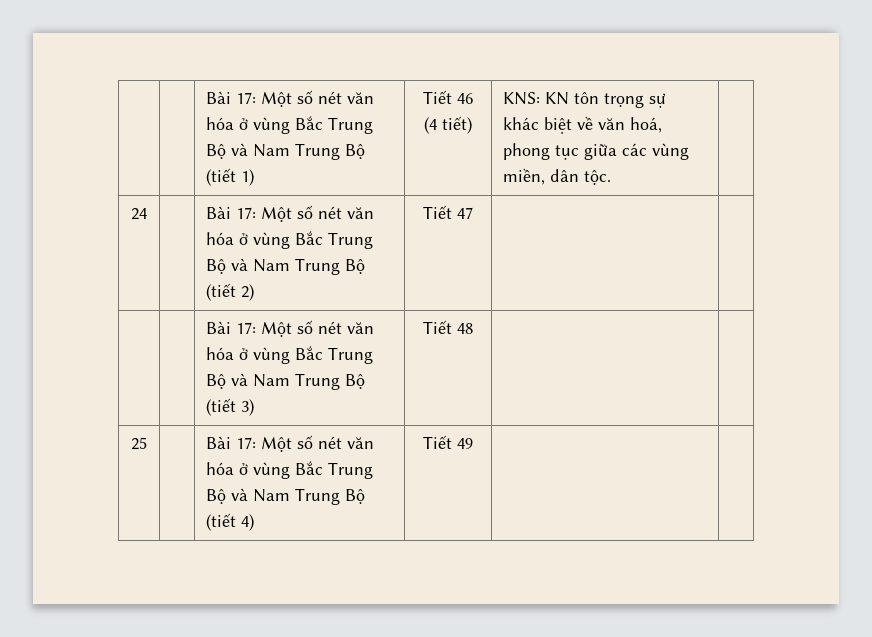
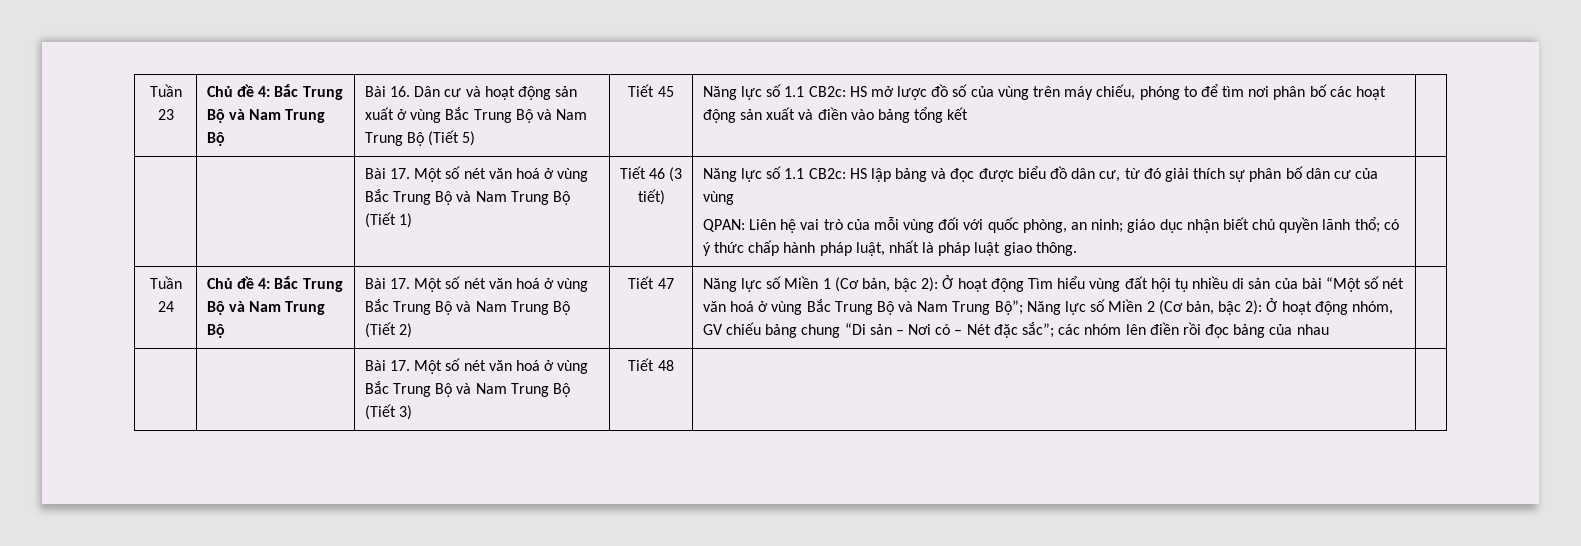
[206,90,375,107] [206,116,374,134] [206,143,366,160] [206,168,255,186] [423,90,473,104] [424,116,472,134] [503,92,667,108] [503,116,663,134] [503,143,690,160] [503,168,612,185] [131,208,147,220] [206,205,375,222] [206,231,374,249] [206,258,366,275] [206,283,255,301] [423,205,473,219] [206,320,375,337] [206,346,374,364] [206,373,366,390] [206,398,255,416] [423,320,473,334] [131,437,147,450] [206,435,375,452] [206,461,374,479] [206,488,366,505] [206,513,255,531] [423,435,473,449] | | Bài 17: Một số nét văn hóa ở vùng Bắc Trung Bộ và Nam Trung Bộ (tiết 1) | Tiết 46 (4 tiết) | KNS: KN tôn trọng sự khác biệt về văn hoá, phong tục giữa các vùng miền, dân tộc. | // 24 | | Bài 17: Một số nét văn hóa ở vùng Bắc Trung Bộ và Nam Trung Bộ (tiết 2) | Tiết 47 | | // | | Bài 17: Một số nét văn hóa ở vùng Bắc Trung Bộ và Nam Trung Bộ (tiết 3) | Tiết 48 | | // 25 | | Bài 17: Một số nét văn hóa ở vùng Bắc Trung Bộ và Nam Trung Bộ (tiết 4) | Tiết 49 -> [149,84,182,97] [157,109,174,120] [206,84,343,100] [206,109,326,123] [206,132,225,146] [364,86,578,100] [364,107,588,123] [364,130,476,146] [628,84,674,97] [702,84,1387,100] [702,107,969,123] [364,166,589,182] [364,189,570,205] [364,212,412,228] [619,166,683,182] [637,189,665,205] [702,166,1379,182] [702,191,734,205] [702,217,1399,233] [702,240,1077,256] [149,276,182,289] [157,301,174,312] [206,276,343,292] [206,301,326,315] [206,324,225,338] [364,276,589,292] [364,299,570,315] [364,322,412,338] [628,276,674,289] [702,275,1405,292] [702,298,1394,315] [702,322,1329,338] [364,358,589,374] [364,381,570,397] [364,404,412,420] [628,358,674,371] Tuần 23 | Chủ đề 4: Bắc Trung Bộ và Nam Trung Bộ | Bài 16. Dân cư và hoạt động sản xuất ở vùng Bắc Trung Bộ và Nam Trung Bộ (Tiết 5) | Tiết 45 | Năng lực số 1.1 CB2c: HS mở lược đồ số của vùng trên máy chiếu, phóng to để tìm nơi phân bố các hoạt động sản xuất và điền vào bảng tổng kết | // | | Bài 17. Một số nét văn hoá ở vùng Bắc Trung Bộ và Nam Trung Bộ (Tiết 1) | Tiết 46 (3 tiết) | Năng lực số 1.1 CB2c: HS lập bảng và đọc được biểu đồ dân cư, từ đó giải thích sự phân bố dân cư của vùng // QPAN: Liên hệ vai trò của mỗi vùng đối với quốc phòng, an ninh; giáo dục nhận biết chủ quyền lãnh thổ; có ý thức chấp hành pháp luật, nhất là pháp luật giao thông. | // Tuần 24 | Chủ đề 4: Bắc Trung Bộ và Nam Trung Bộ | Bài 17. Một số nét văn hoá ở vùng Bắc Trung Bộ và Nam Trung Bộ (Tiết 2) | Tiết 47 | Năng lực số Miền 1 (Cơ bản, bậc 2): Ở hoạt động Tìm hiểu vùng đất hội tụ nhiều di sản của bài “Một số nét văn hoá ở vùng Bắc Trung Bộ và Nam Trung Bộ”; Năng lực số Miền 2 (Cơ bản, bậc 2): Ở hoạt động nhóm, GV chiếu bảng chung “Di sản – Nơi có – Nét đặc sắc”; các nhóm lên điền rồi đọc bảng của nhau | // | | Bài 17. Một số nét văn hoá ở vùng Bắc Trung Bộ và Nam Trung Bộ (Tiết 3) | Tiết 48

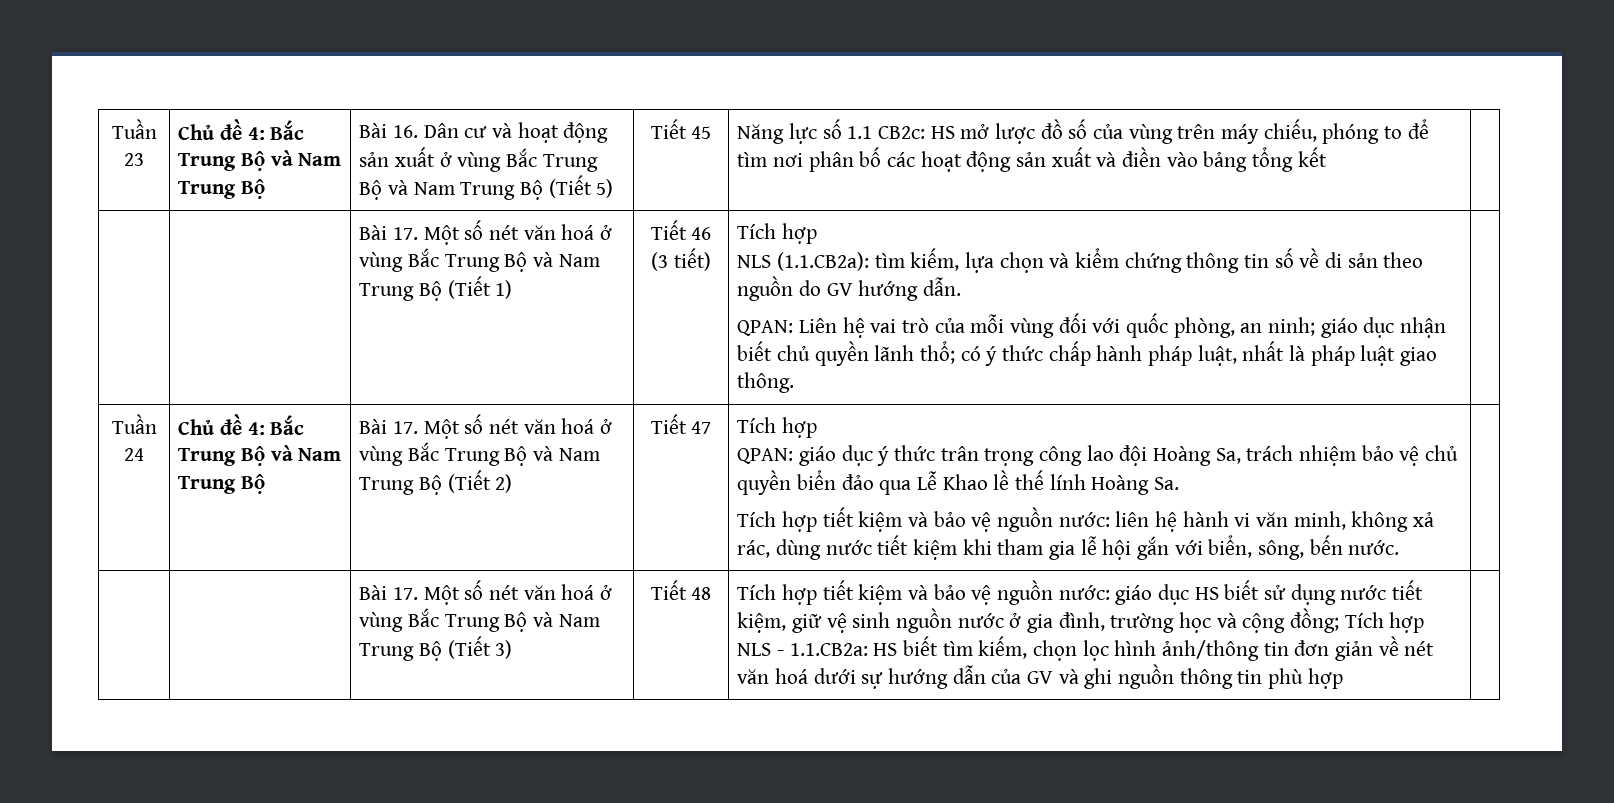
[702,166,1379,182] [702,191,734,205] Năng lực số 1.1 CB2c: HS lập bảng và đọc được biểu đồ dân cư, từ đó giải thích sự phân bố dân cư của vùng -> [737,223,817,244] [737,248,1424,273] [737,276,961,301] Tích hợp // NLS (1.1.CB2a): tìm kiếm, lựa chọn và kiểm chứng thông tin số về di sản theo nguồn do GV hướng dẫn.
[702,275,1405,292] [702,298,1394,315] [702,322,1329,338] Năng lực số Miền 1 (Cơ bản, bậc 2): Ở hoạt động Tìm hiểu vùng đất hội tụ nhiều di sản của bài “Một số nét văn hoá ở vùng Bắc Trung Bộ và Nam Trung Bộ”; Năng lực số Miền 2 (Cơ bản, bậc 2): Ở hoạt động nhóm, GV chiếu bảng chung “Di sản – Nơi có – Nét đặc sắc”; các nhóm lên điền rồi đọc bảng của nhau -> [737,417,817,438] [737,445,1458,466] [737,470,1179,495] [737,507,1434,532] [737,535,1400,560] Tích hợp // QPAN: giáo dục ý thức trân trọng công lao đội Hoàng Sa, trách nhiệm bảo vệ chủ quyền biển đảo qua Lễ Khao lề thế lính Hoàng Sa. // Tích hợp tiết kiệm và bảo vệ nguồn nước: liên hệ hành vi văn minh, không xả rác, dùng nước tiết kiệm khi tham gia lễ hội gắn với biển, sông, bến nước.
(674, 365) none -> [737,580,1423,605] [737,608,1425,633] [737,636,1435,661] [737,664,1343,689] Tích hợp tiết kiệm và bảo vệ nguồn nước: giáo dục HS biết sử dụng nước tiết kiệm, giữ vệ sinh nguồn nước ở gia đình, trường học và cộng đồng; Tích hợp NLS - 1.1.CB2a: HS biết tìm kiếm, chọn lọc hình ảnh/thông tin đơn giản về nét văn hoá dưới sự hướng dẫn của GV và ghi nguồn thông tin phù hợp

